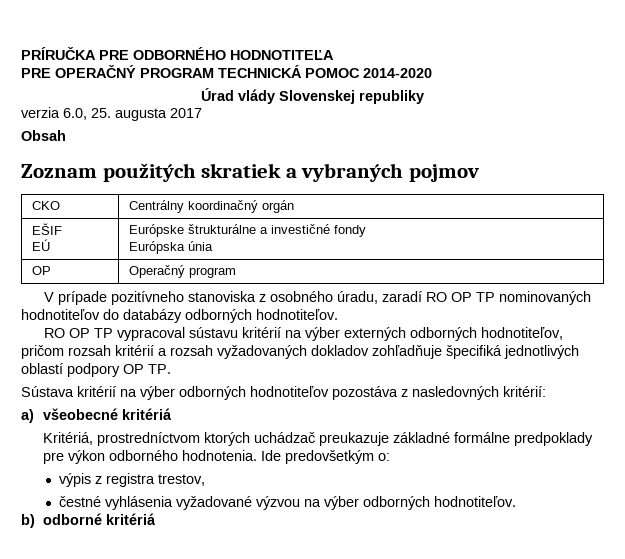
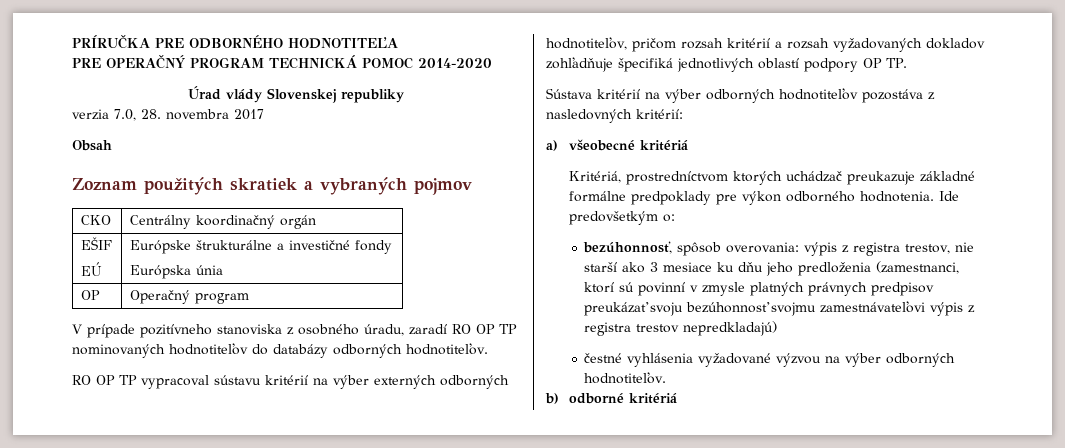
[63,108,167,121] 6.0, 25. augusta -> [114,109,229,121] 7.0, 28. novembra
(391, 457) none -> [583,241,800,256] bezúhonnosť, spôsob overovania:
(206, 480) none -> [955,242,975,252] [584,261,960,276] [584,282,935,296] [584,301,976,316] [584,321,778,336] nie starší ako 3 mesiace ku dňu jeho predloženia (zamestnanci, ktorí sú povinní v zmysle platných právnych predpisov preukázať svoju bezúhonnosť svojmu zamestnávateľovi výpis z registra trestov nepredkladajú)

